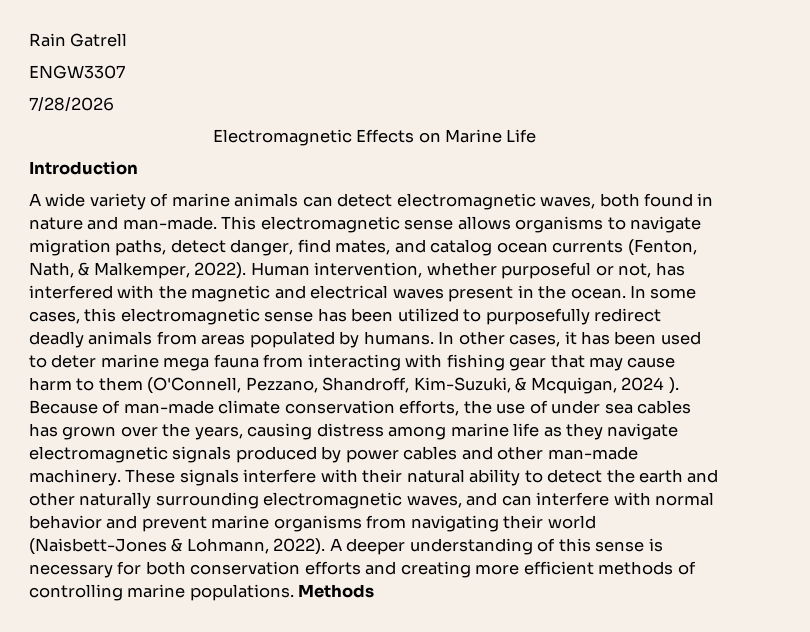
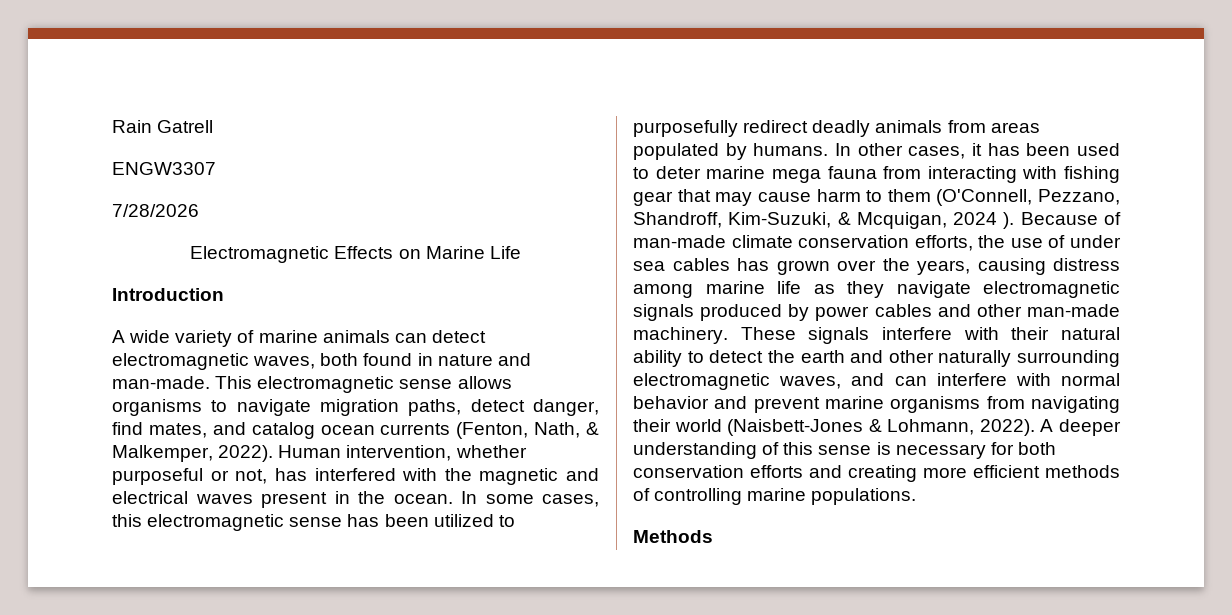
(294, 592) none -> (917, 496) //

